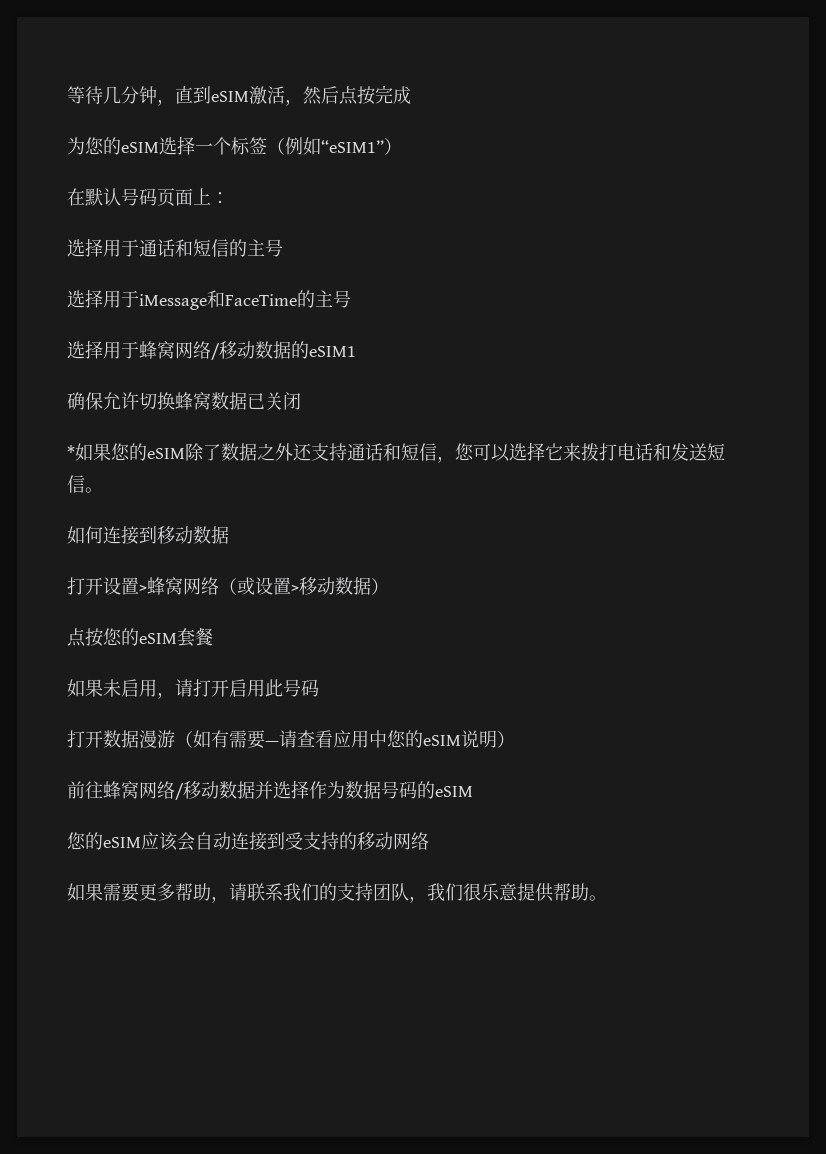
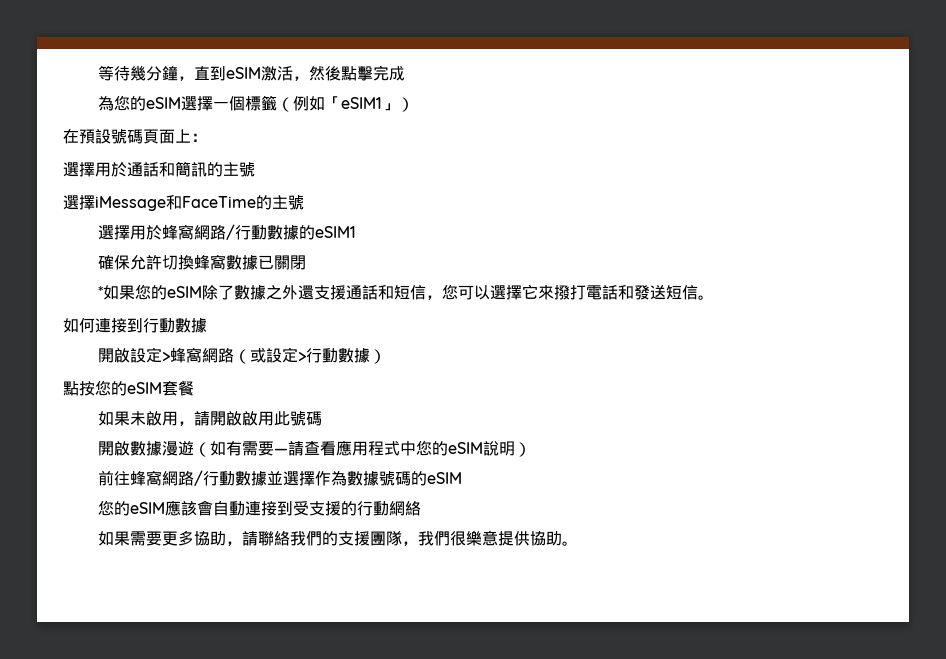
[103,86,157,104] 几分钟 -> [129,65,178,81] 幾分鐘
[321,86,375,105] 后点按 -> [324,66,373,81] 後點擊
[67,136,384,155] 为您的eSIM选择一个标签（例如“eSIM1” -> [97,95,398,112] 為您的eSIM選擇一個標籤（例如「eSIM1」
[85,188,175,207] 默认号码页 -> [79,129,159,144] 預設號碼頁
[67,238,283,257] [67,289,351,310] [67,340,356,360] [67,392,301,410] 选择用于通话和短信的主号 // 选择用于iMessage和FaceTime的主号 // 选择用于蜂窝网络/移动数据的eSIM1 // 确保允许切换蜂窝数据已关闭 -> [63,161,255,177] [63,195,304,211] [97,224,356,240] [97,254,306,270] 選擇用於通話和簡訊的主號 // 選擇iMessage和FaceTime的主號 // 選擇用於蜂窩網路/行動數據的eSIM1 // 確保允許切換蜂窩數據已關閉
[221,442,725,463] [67,475,103,493] [67,526,229,545] [67,577,389,595] [67,628,86,647] 数据之外还支持通话和短信，您可以选择它来拨打电话和发送短信。 // 如何连接到移动数据 // 打开设置>蜂窝网络（或设置>移动数据） // 点 -> [233,284,714,300] [63,318,207,333] [97,347,386,364] [63,381,79,396] 數據之外還支援通話和短信，您可以選擇它來撥打電話和發送短信。 // 如何連接到行動數據 // 開啟設定>蜂窩網路（或設定>行動數據） // 點
[121,679,319,699] [67,730,369,749] 启用，请打开启用此号码 // 打开数据漫游（如有需要—请查看应用 -> [145,411,322,426] [97,440,400,457] 啟用，請開啟啟用此號碼 // 開啟數據漫遊（如有需要—請查看應用程式
[461,730,479,748] 说 -> [482,441,499,456] 說
[121,780,473,800] [67,832,429,851] [67,883,571,903] 窝网络/移动数据并选择作为数据号码的eSIM // 您的eSIM应该会自动连接到受支持的移动网络 // 如果需要更多帮助，请联系我们的支持团队，我们很乐意提供帮 -> [145,470,462,486] [97,500,421,516] [97,530,546,546] 窩網路/行動數據並選擇作為數據號碼的eSIM // 您的eSIM應該會自動連接到受支援的行動網絡 // 如果需要更多協助，請聯絡我們的支援團隊，我們很樂意提供協

